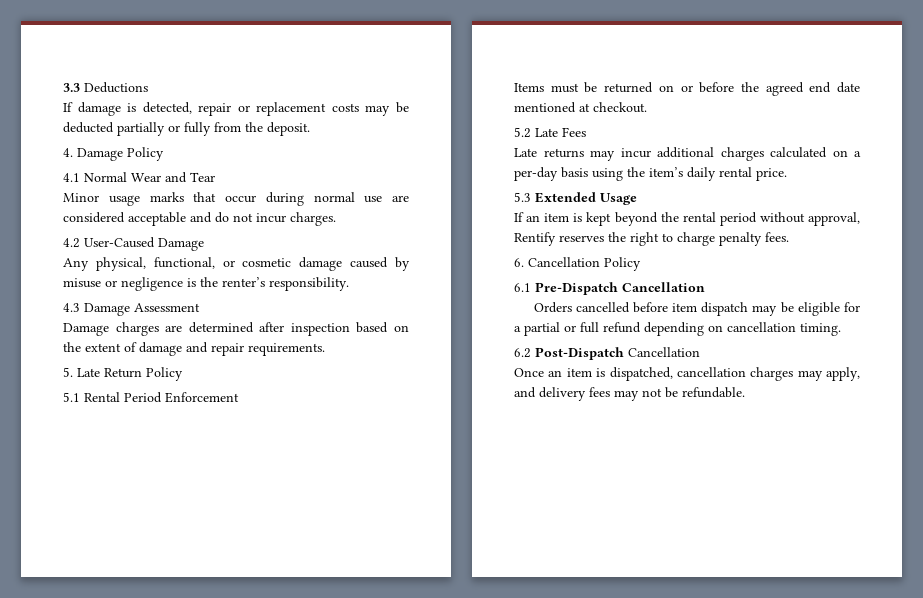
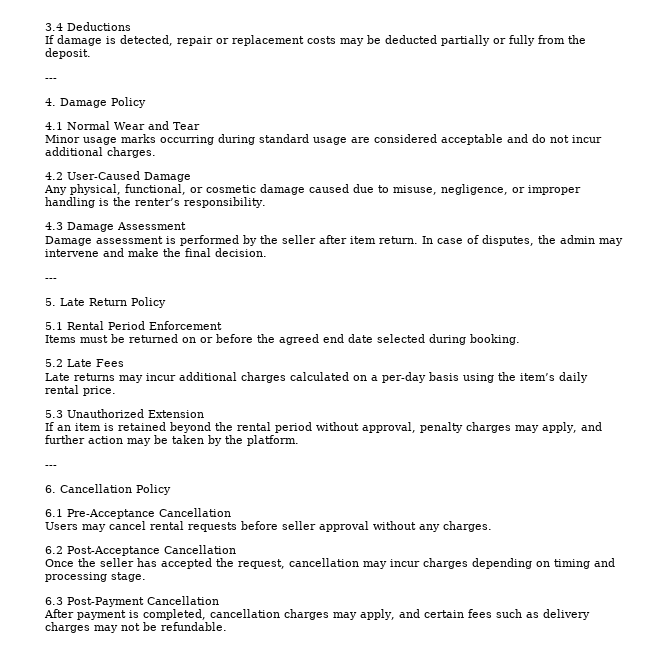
[63,83,80,92] 3.3 -> [45,23,63,31] 3.4
(310, 129) none -> [45,78,57,81] // ---
[193,192,383,206] that occur during normal use -> [160,134,347,145] occurring during standard usage
(286, 218) none -> [45,147,103,156] additional
[395,257,410,271] [63,277,183,291] by misuse or negligence -> [353,184,581,195] [45,197,95,208] due to misuse, negligence, or improper handling
[115,322,409,336] [63,342,325,356] charges are determined after inspection based on the extent of damage and repair requirements. -> [96,235,623,246] [45,248,267,257] [45,278,57,281] assessment is performed by the seller after item return. In case of disputes, the admin may intervene and make the final decision. // ---
[514,102,647,113] mentioned at checkout. -> [377,334,520,345] selected during booking.
[535,192,637,205] Extended Usage -> [67,409,204,418] Unauthorized Extension
[586,212,612,226] kept -> [118,422,166,431] retained
[514,232,789,246] Rentify reserves the right to charge penalty fees. -> [420,422,602,433] [45,435,299,446] [45,465,57,468] penalty charges may apply, and further action may be taken by the platform. // ---
[535,282,705,295] [533,302,860,316] [514,322,841,336] Pre-Dispatch Cancellation // Orders cancelled before item dispatch may be eligible for a partial or full refund depending on cancellation timing. -> [67,508,231,519] [45,521,492,532] Pre-Acceptance Cancellation // Users may cancel rental requests before seller approval without any charges.
[535,347,624,360] Post-Dispatch -> [67,546,160,556] Post-Acceptance
[548,367,673,381] an item is dispatched, -> [78,558,615,569] [45,572,146,582] [45,596,219,607] [44,609,206,620] the seller has accepted the request, cancellation may incur charges depending on timing and processing stage. // 6.3 Post-Payment Cancellation // After payment is completed,
[539,387,610,401] delivery fees -> [423,609,590,620] [45,622,90,633] certain fees such as delivery charges

